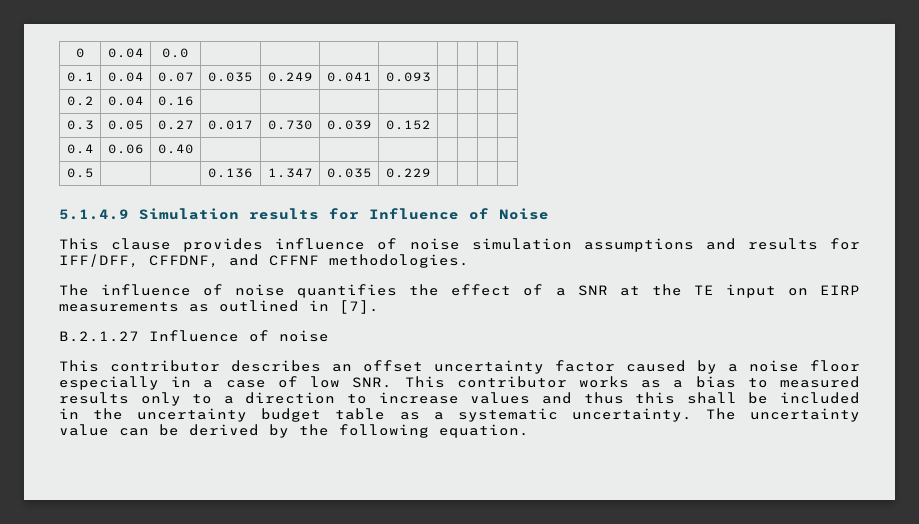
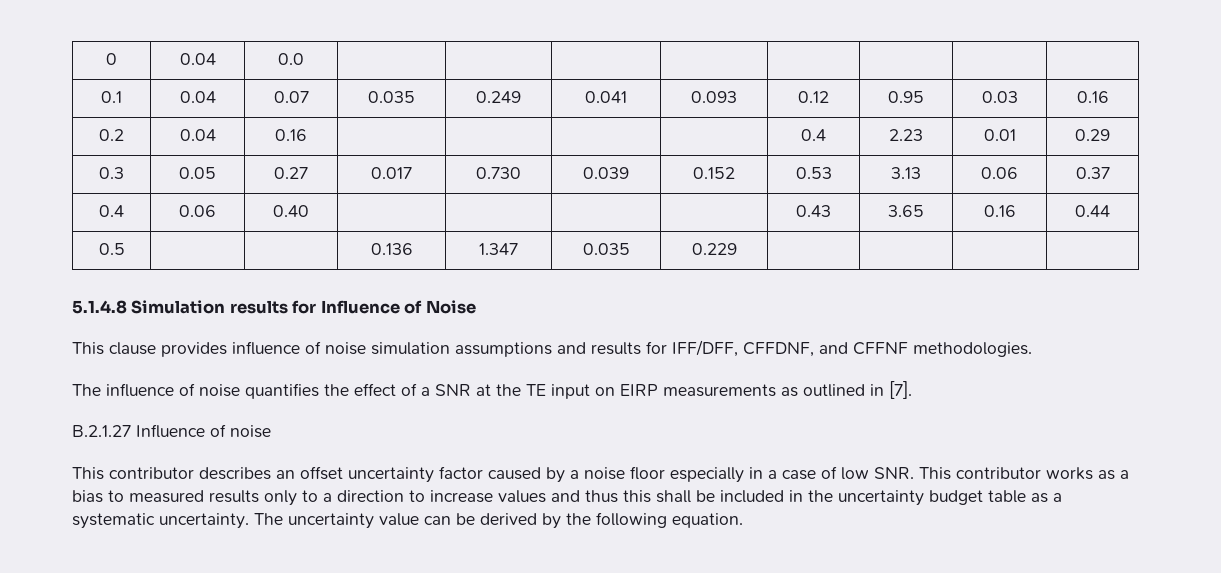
(431, 77) | | | -> [798,91,829,103] [888,91,924,103] [981,91,1018,103] [1076,91,1109,103] 0.12 | 0.95 | 0.03 | 0.16
(194, 101) | | | -> [801,129,826,141] [889,129,923,141] [983,129,1016,141] [1075,129,1110,141] 0.4 | 2.23 | 0.01 | 0.29
(431, 125) | | | -> [795,167,832,179] [891,167,921,179] [981,167,1018,179] [1075,167,1110,179] 0.53 | 3.13 | 0.06 | 0.37
(194, 149) | | | -> [796,205,831,217] [888,205,924,217] [983,205,1016,217] [1075,205,1110,217] 0.43 | 3.65 | 0.16 | 0.44
[59,209,129,220] 5.1.4.9 -> [72,300,127,314] 5.1.4.8

